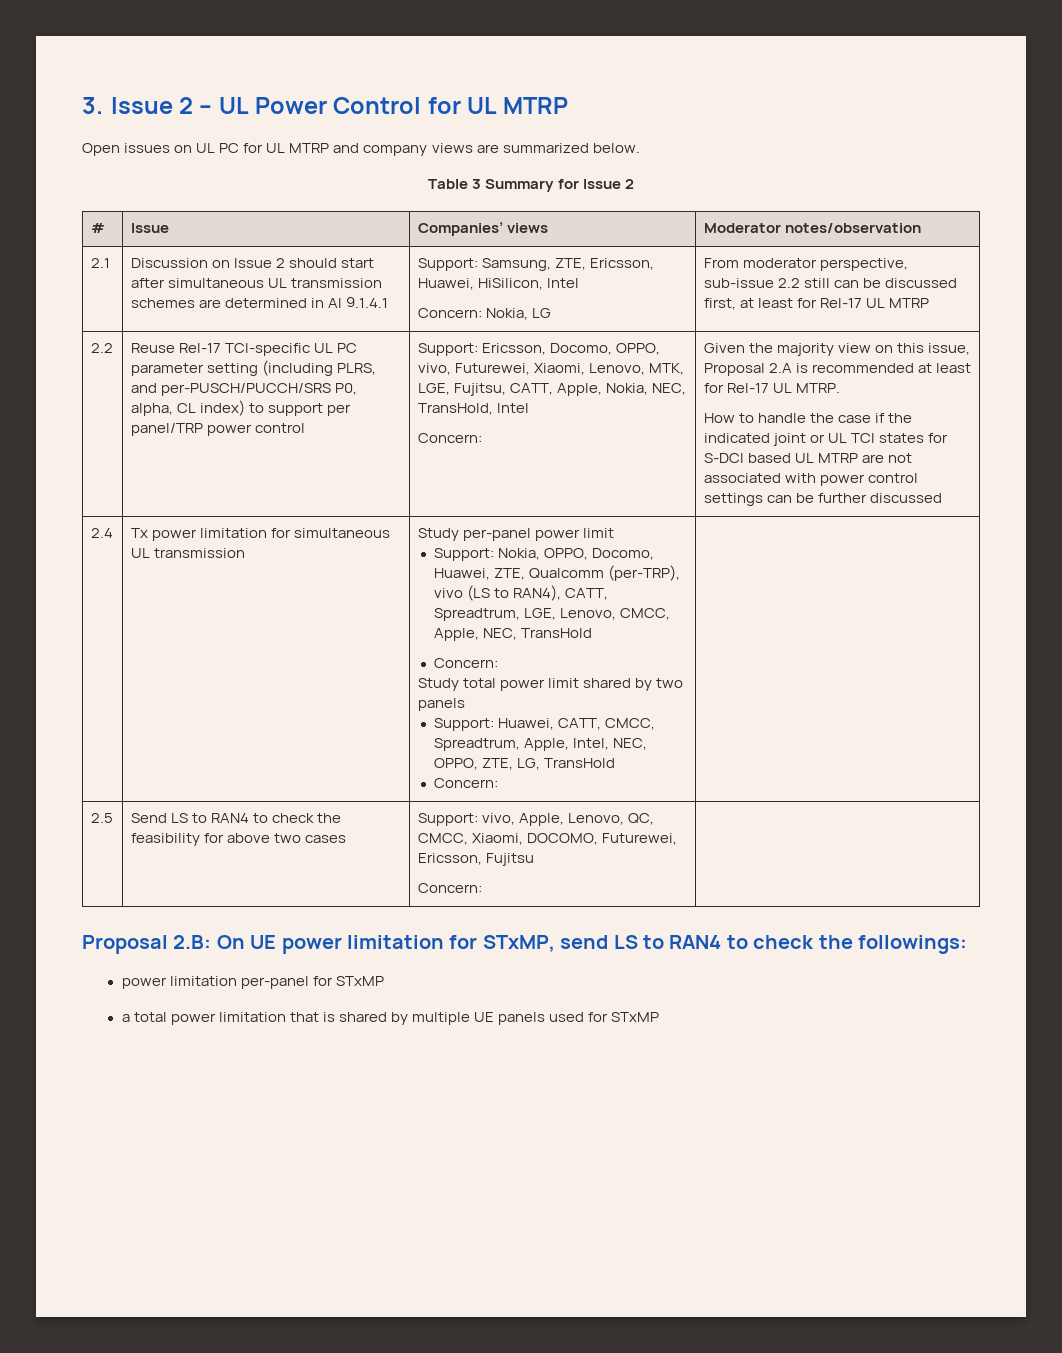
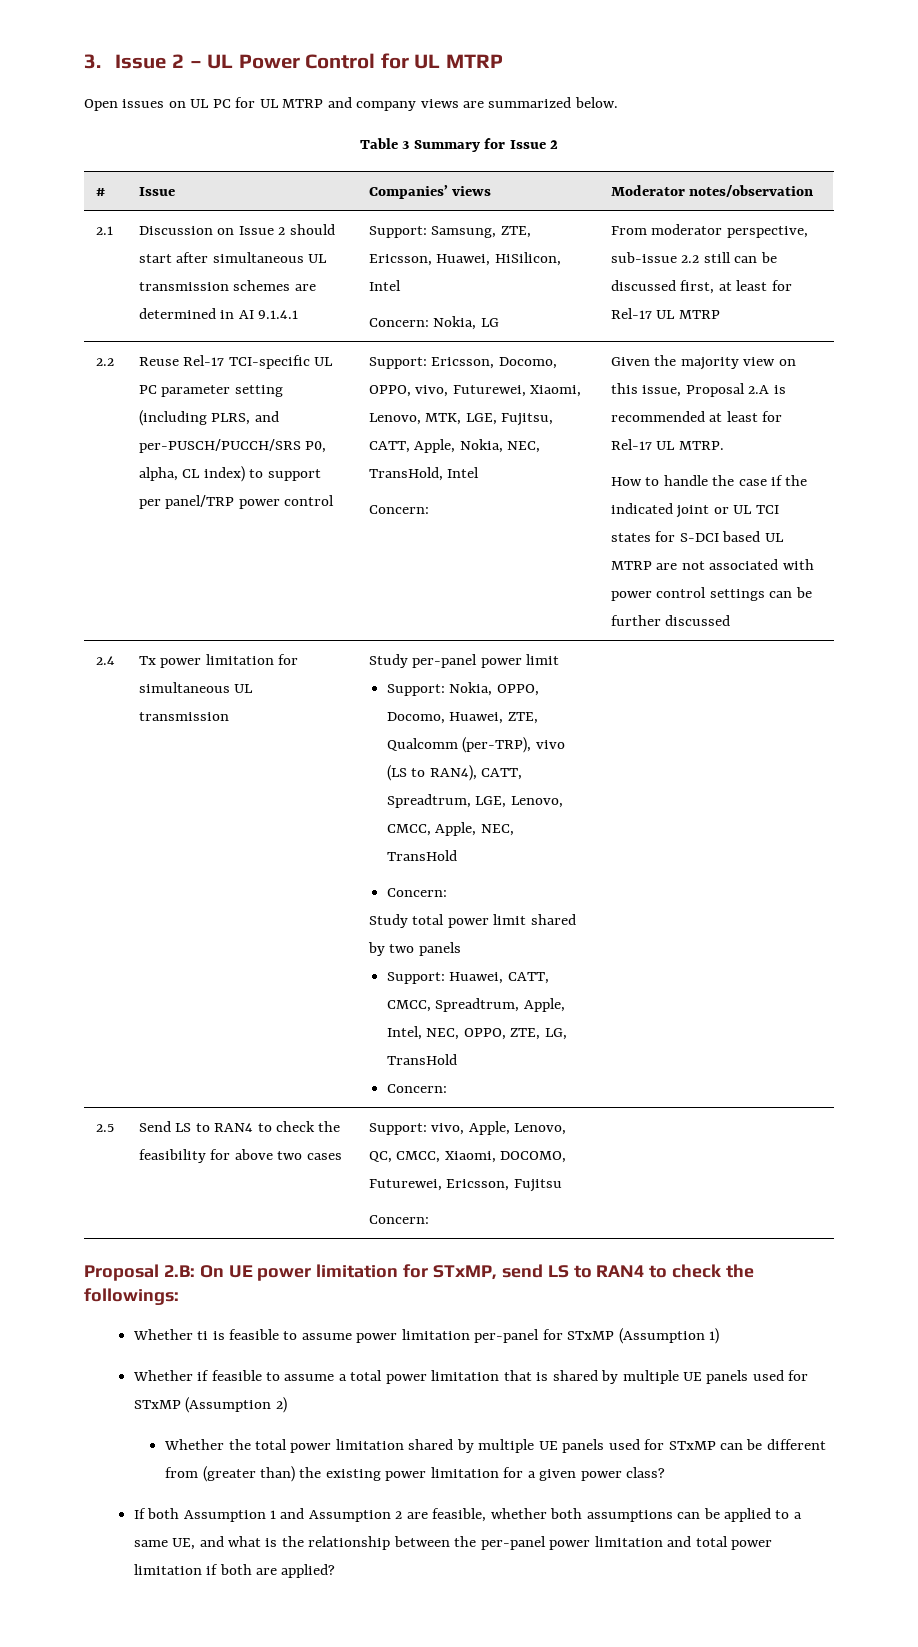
(967, 944) none -> [132,1329,352,1340] Whether ti is feasible to assume
(384, 981) // -> [618,1328,720,1344] [132,1370,335,1381] (Assumption 1) // Whether if feasible to assume
(660, 1017) none -> [185,1397,287,1413] [164,1439,826,1453] [165,1466,666,1482] [133,1508,802,1522] [133,1536,773,1550] [133,1564,336,1578] (Assumption 2) // Whether the total power limitation shared by multiple UE panels used for STxMP can be different from (greater than) the existing power limitation for a given power class? // If both Assumption 1 and Assumption 2 are feasible, whether both assumptions can be applied to a same UE, and what is the relationship between the per-panel power limitation and total power limitation if both are applied?

